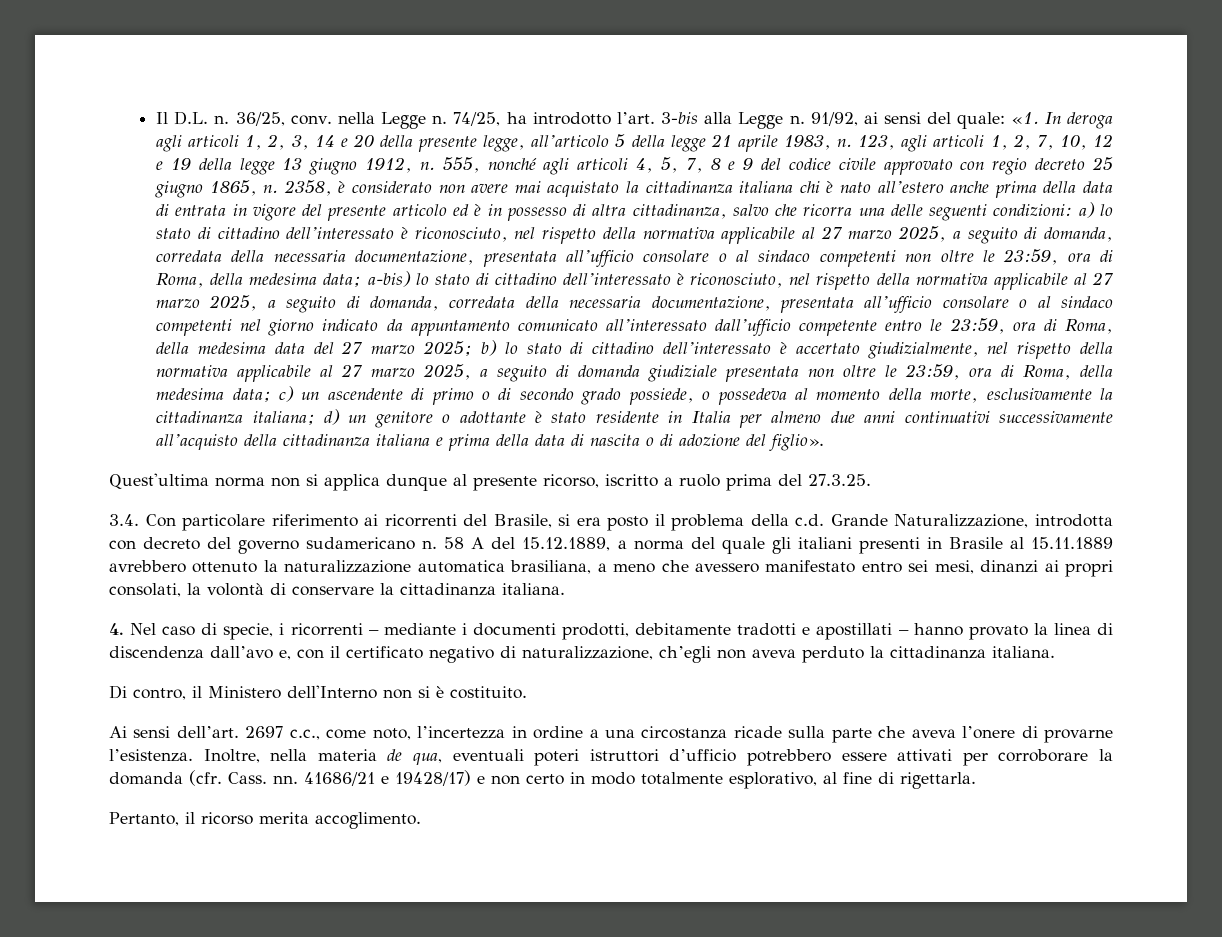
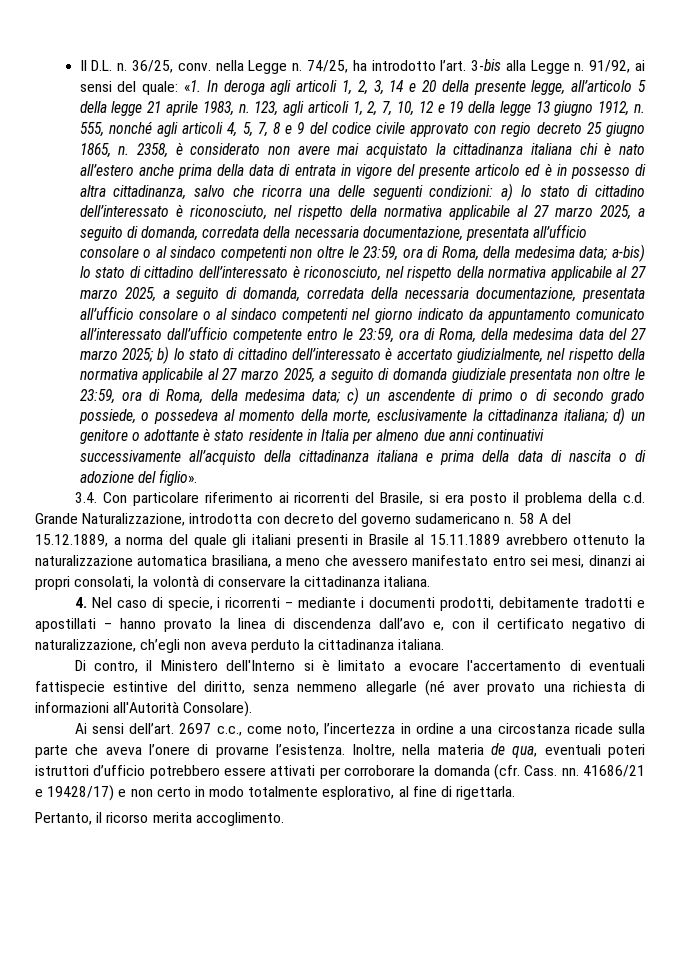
[109,473,871,491] // Quest'ultima norma non si applica dunque al presente ricorso, iscritto a ruolo prima del 27.3.25. -> (198, 477) none
[383,689,412,699] non -> (296, 665) none
[450,686,527,699] costituito. -> [338,660,645,671] [35,680,645,696] [35,701,253,717] limitato a evocare l'accertamento di eventuali fattispecie estintive del diritto, senza nemmeno allegarle (né aver provato una richiesta di informazioni all'Autorità Consolare).

